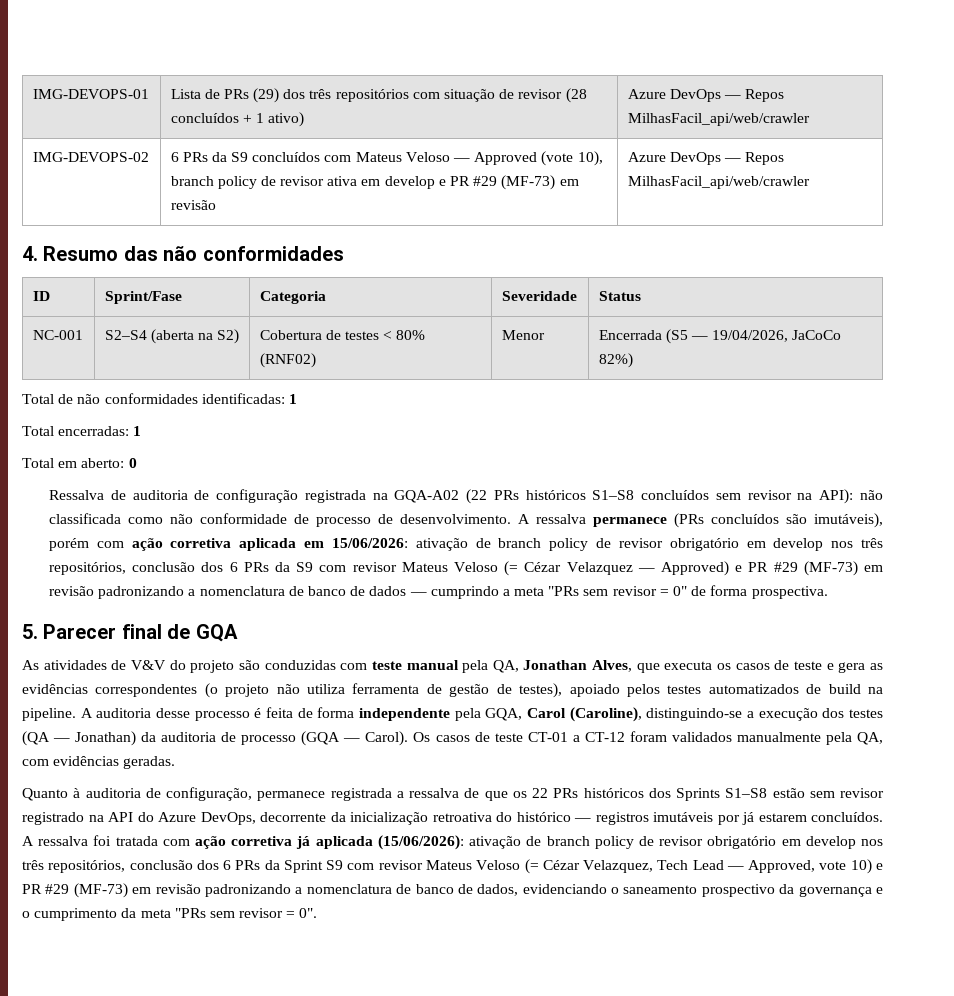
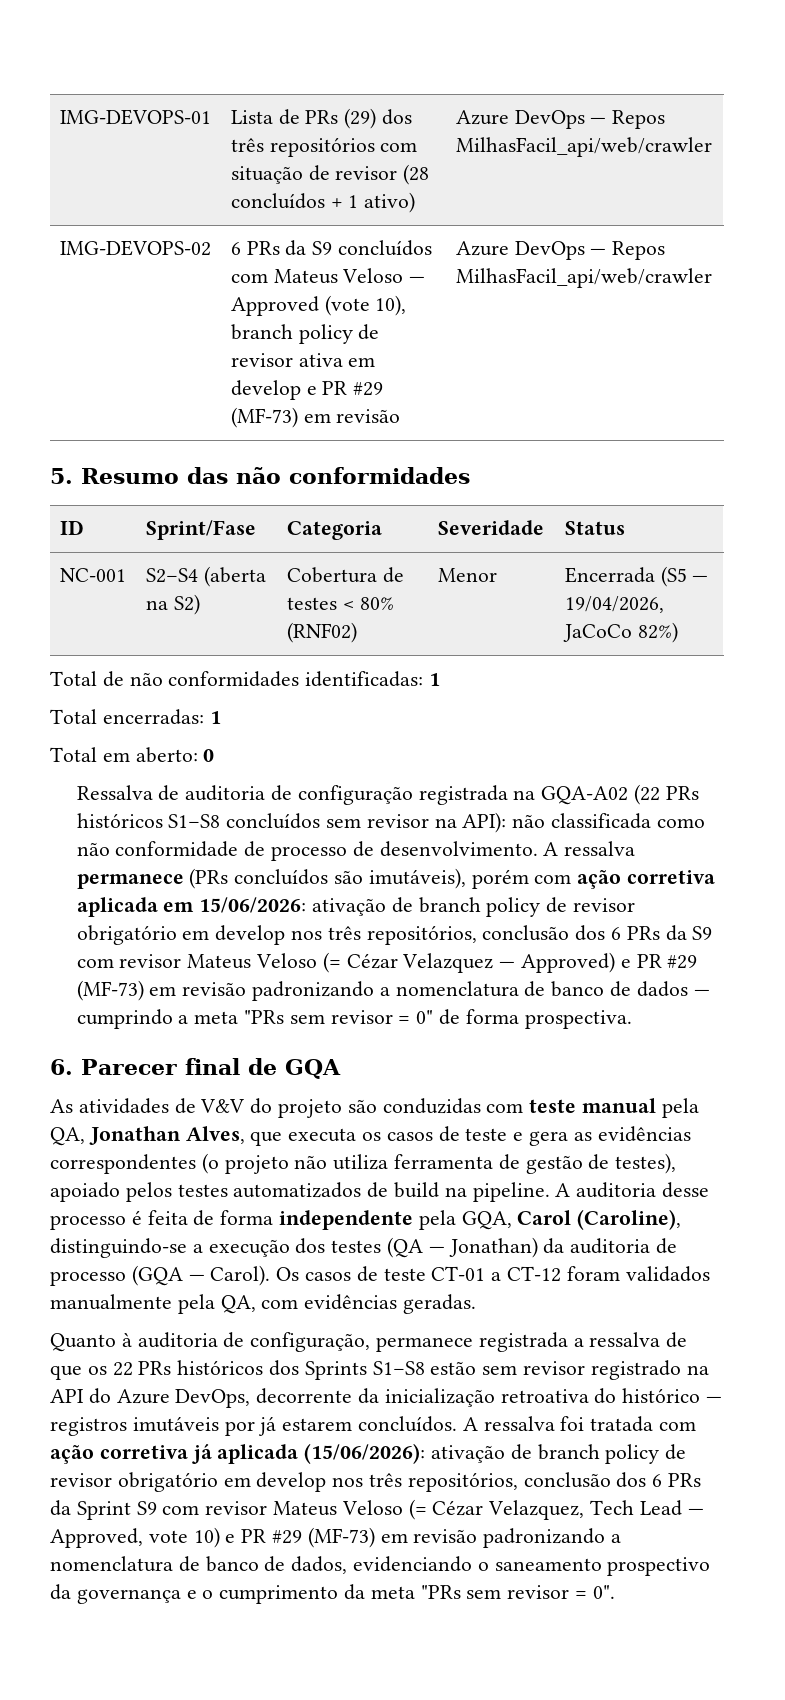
[22,246,38,261] 4. -> [50,468,73,484] 5.
[22,624,38,639] 5. -> [50,1059,73,1075] 6.

